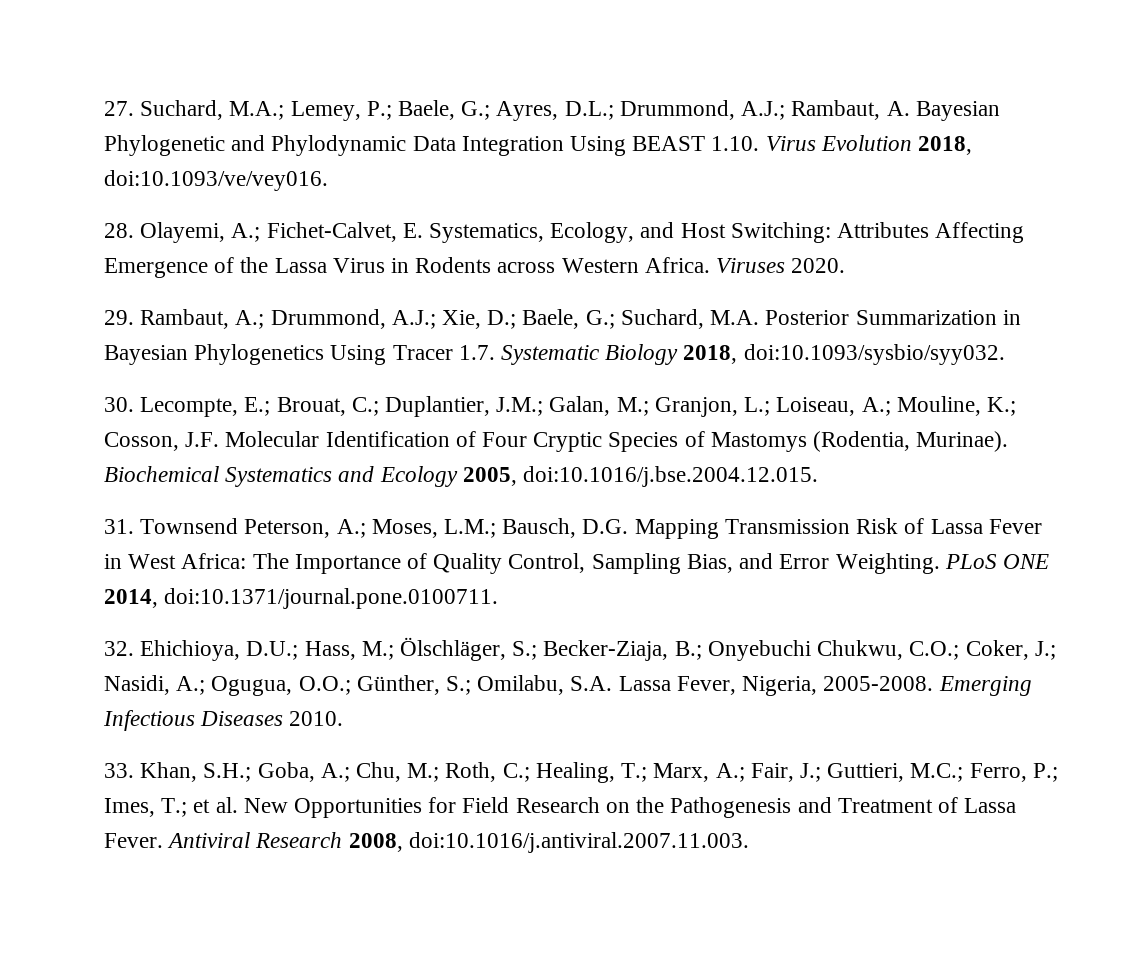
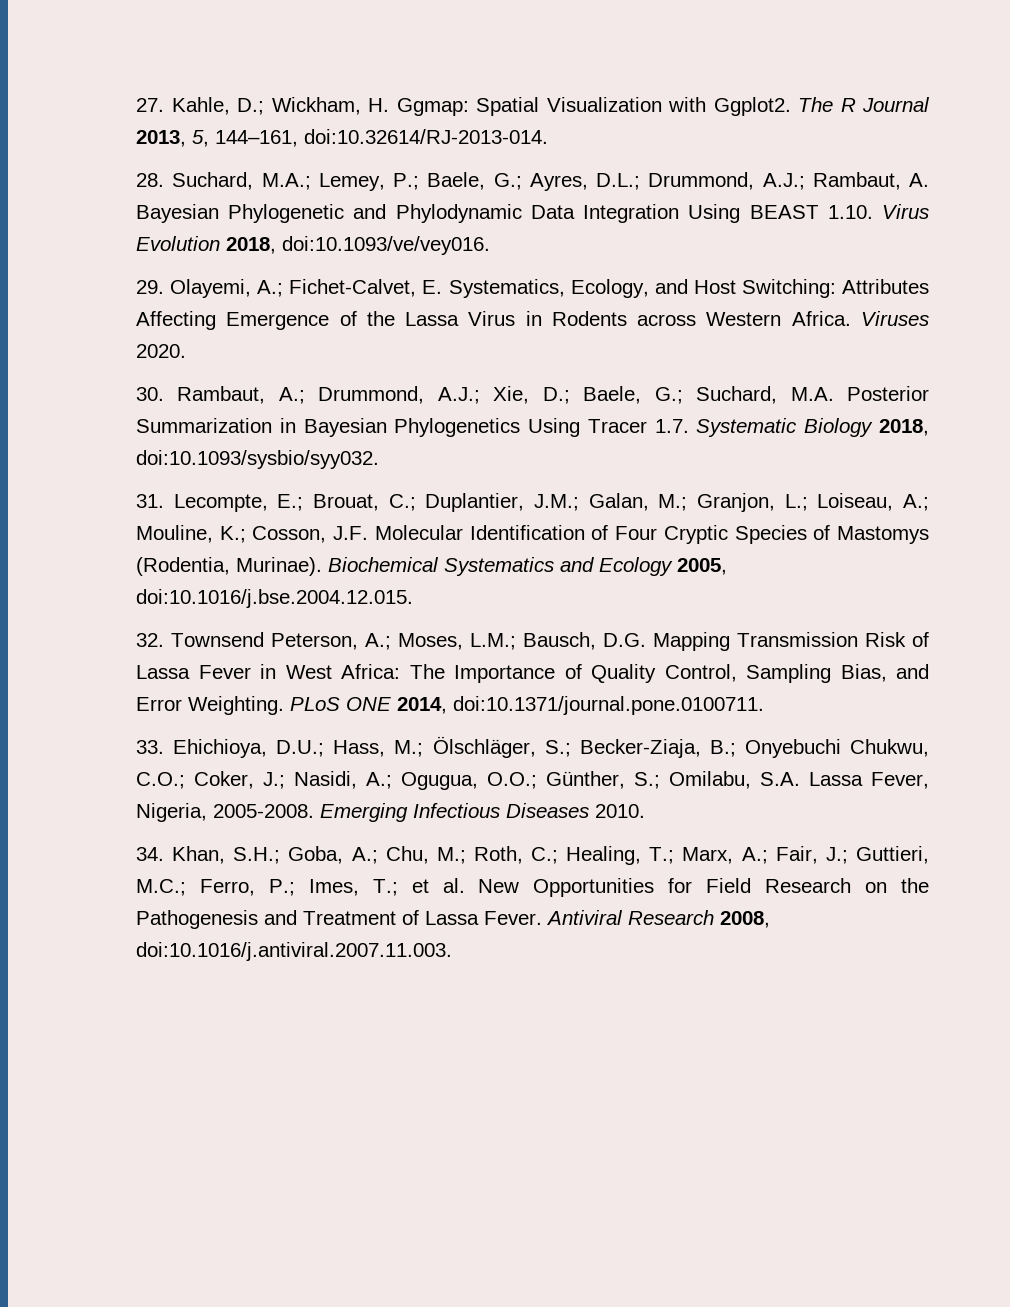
(134, 108) none -> [171,97,930,116] [136,129,549,147] [136,173,165,187] Kahle, D.; Wickham, H. Ggmap: Spatial Visualization with Ggplot2. The R Journal 2013, 5, 144–161, doi:10.32614/RJ-2013-014. // 28.
[103,223,134,238] 28. -> [136,280,165,294] 29.
[103,310,134,325] 29. -> [136,387,165,401] 30.
[103,397,134,412] 30. -> [136,494,165,508] 31.
[103,519,134,534] 31. -> [136,633,165,647] 32.
[103,641,134,656] 32. -> [136,740,165,754] 33.
[103,763,134,778] 33. -> [136,847,165,861] 34.

